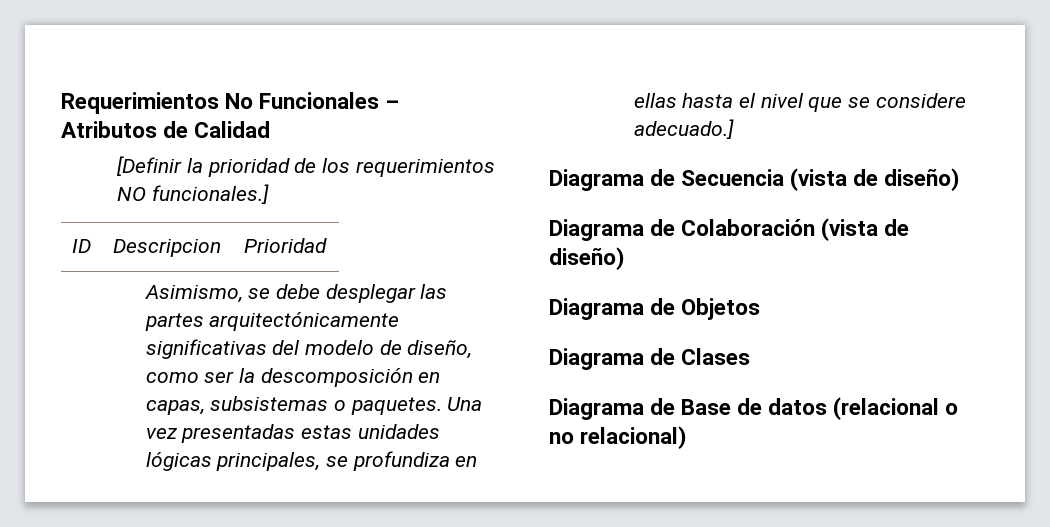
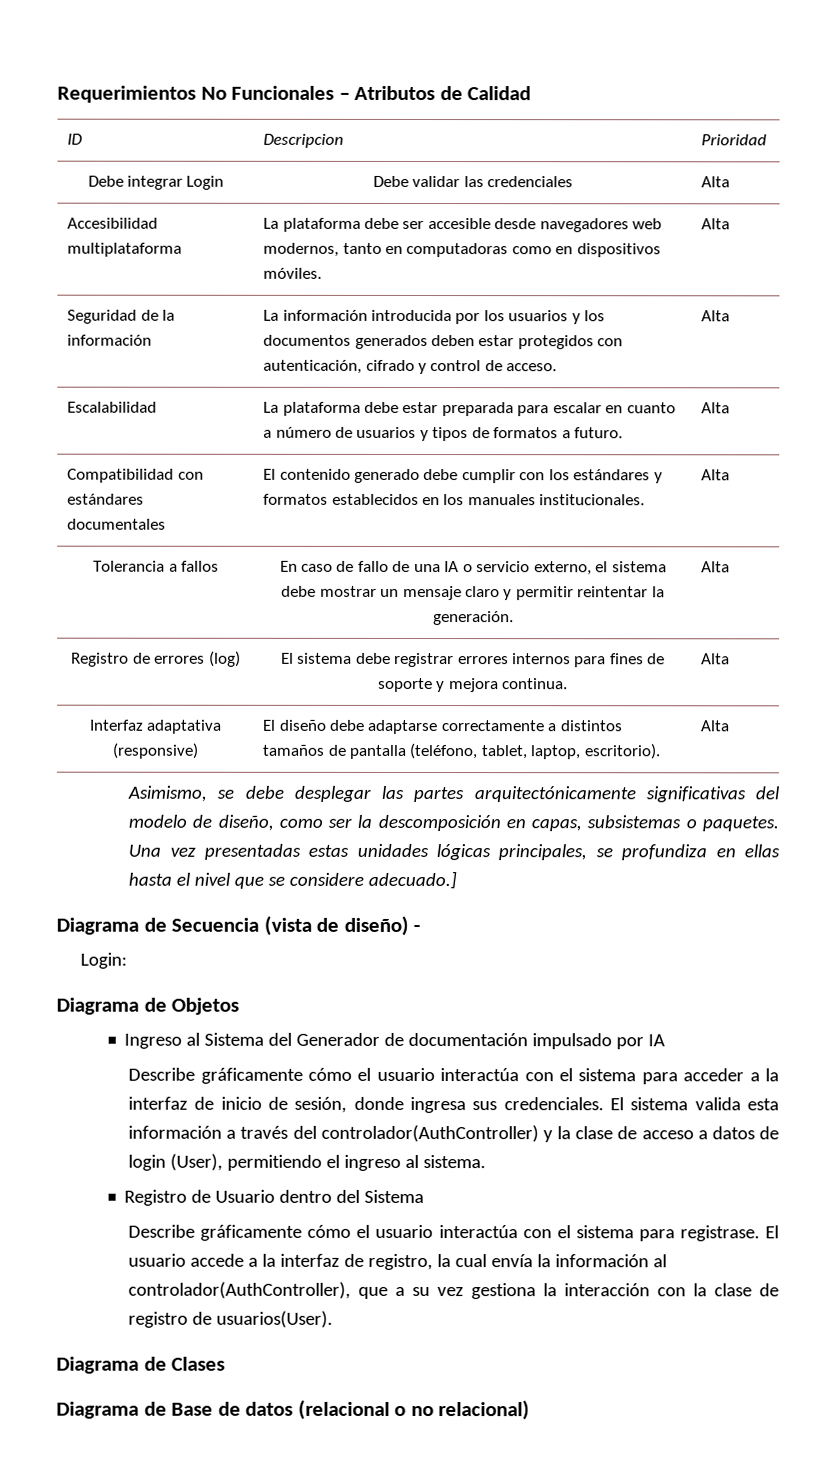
[116,156,495,177] [117,184,270,204] [71,239,91,253] [112,239,221,257] [243,238,327,253] // [Definir la prioridad de los requerimientos NO funcionales.] // ID | Descripcion | Prioridad -> [67,133,84,145] [263,133,345,148] [701,134,768,146] [87,175,225,190] [372,175,574,188] [701,176,731,188] [67,217,159,229] [67,242,183,257] [263,217,663,233] [263,242,661,258] [263,267,323,279] [701,218,731,230] [67,309,176,324] [67,334,153,346] [263,309,606,325] [263,334,624,350] [263,359,558,375] [701,310,731,322] [67,401,158,413] [263,401,676,417] [263,426,624,442] [701,402,731,414] [67,468,204,483] [67,493,145,505] [67,518,167,530] [263,468,663,484] [263,493,646,506] [701,469,731,481] [93,560,219,572] [279,560,667,576] [281,585,665,601] [432,611,514,626] [701,561,731,573] [71,650,241,667] [280,652,666,668] [377,677,569,693] [701,653,731,665] [88,719,223,734] [112,742,198,759] [262,719,623,735] [262,742,660,760] [700,720,731,732] // ID | Descripcion | Prioridad // Debe integrar Login | Debe validar las credenciales | Alta // Accesibilidad multiplataforma | La plataforma debe ser accesible desde navegadores web modernos, tanto en computadoras como en dispositivos móviles. | Alta // Seguridad de la información | La información introducida por los usuarios y los documentos generados deben estar protegidos con autenticación, cifrado y control de acceso. | Alta // Escalabilidad | La plataforma debe estar preparada para escalar en cuanto a número de usuarios y tipos de formatos a futuro. | Alta // Compatibilidad con estándares documentales | El contenido generado debe cumplir con los estándares y formatos establecidos en los manuales institucionales. | Alta // Tolerancia a fallos | En caso de fallo de una IA o servicio externo, el sistema debe mostrar un mensaje claro y permitir reintentar la generación. | Alta // Registro de errores (log) | El sistema debe registrar errores internos para fines de soporte y mejora continua. | Alta // Interfaz adaptativa (responsive) | El diseño debe adaptarse correctamente a distintos tamaños de pantalla (teléfono, tablet, laptop, escritorio). | Alta
[549,218,910,241] [549,247,624,270] [549,298,761,320] // Diagrama de Colaboración (vista de diseño) // Diagrama de Objetos -> [413,924,421,933] [80,952,128,969] [56,997,240,1015] [124,1032,666,1050] [128,1067,779,1085] [128,1096,779,1114] [128,1124,779,1143] [128,1153,487,1171] [124,1189,425,1206] [128,1224,779,1242] [128,1253,668,1271] [128,1281,780,1300] [128,1310,334,1328] - // Login: // Diagrama de Objetos // Ingreso al Sistema del Generador de documentación impulsado por IA // Describe gráficamente cómo el usuario interactúa con el sistema para acceder a la interfaz de inicio de sesión, donde ingresa sus credenciales. El sistema valida esta información a través del controlador(AuthController) y la clase de acceso a datos de login (User), permitiendo el ingreso al sistema. // Registro de Usuario dentro del Sistema // Describe gráficamente cómo el usuario interactúa con el sistema para registrase. El usuario accede a la interfaz de registro, la cual envía la información al controlador(AuthController), que a su vez gestiona la interacción con la clase de registro de usuarios(User).

